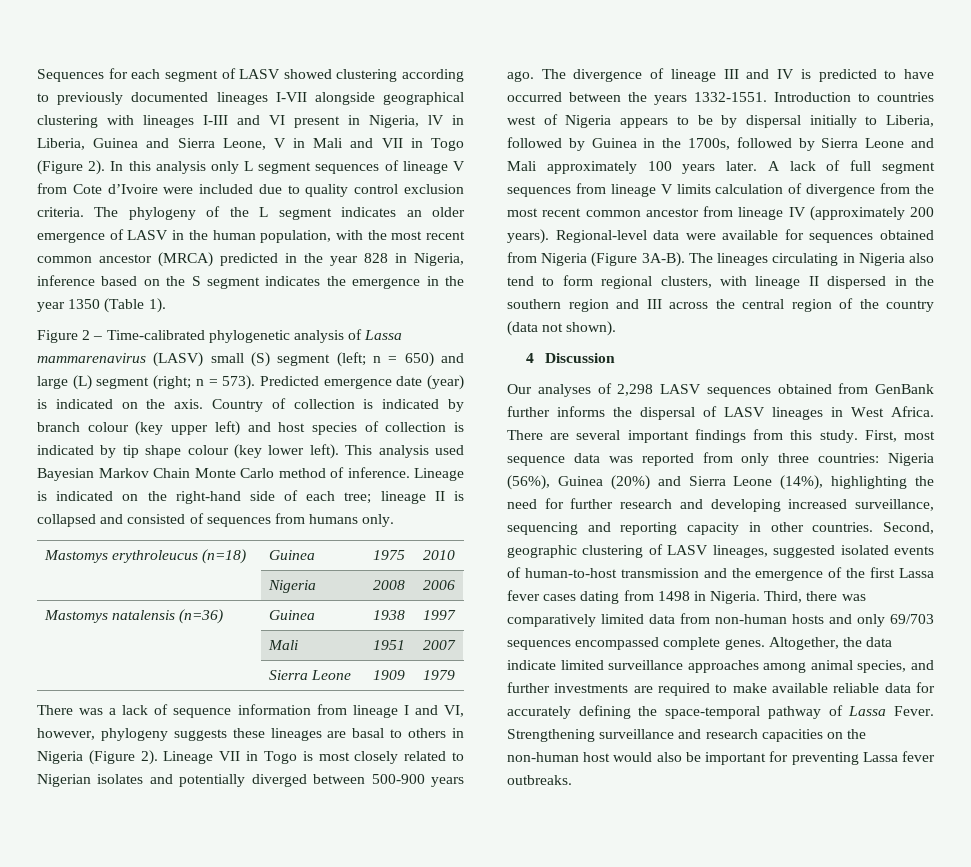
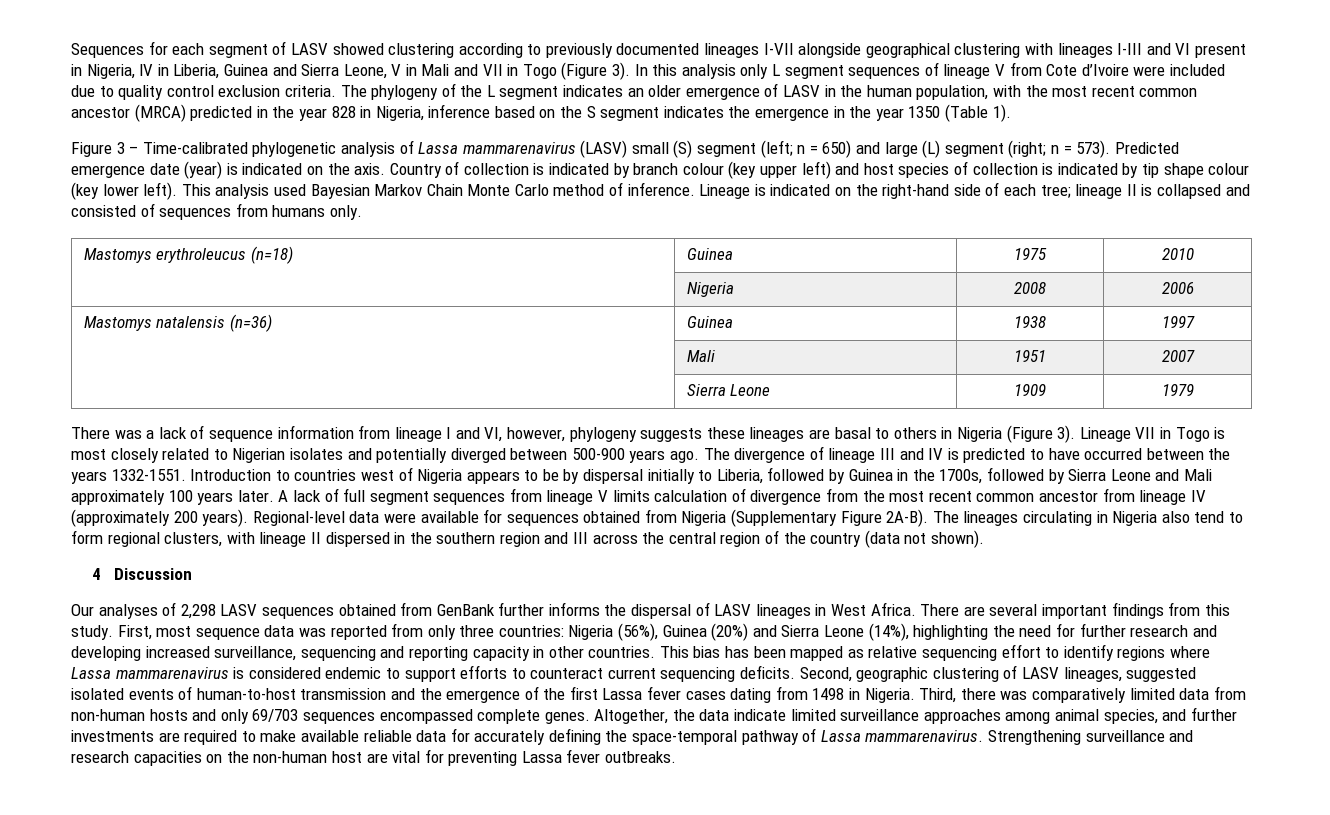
[88,160,106,175] 2). -> [612,62,631,80] 3).
[82,330,91,340] 2 -> [116,142,125,154] 3
[140,750,158,765] 2). -> [1057,425,1076,443] 3).
[591,252,685,267] (Figure 3A-B). -> [731,509,929,527] (Supplementary Figure 2A-B).
(874, 527) none -> [659,644,1210,661] [71,665,796,682] This bias has been mapped as relative sequencing effort to identify regions where Lassa mammarenavirus is considered endemic to support efforts to counteract current sequencing deficits.
[894,706,934,716] Fever. -> [865,730,984,742] mammarenavirus.
[613,752,767,765] would also be important -> [366,751,421,763] are vital

